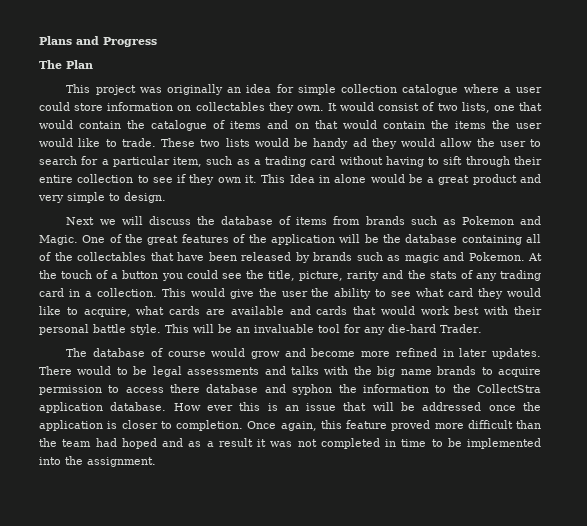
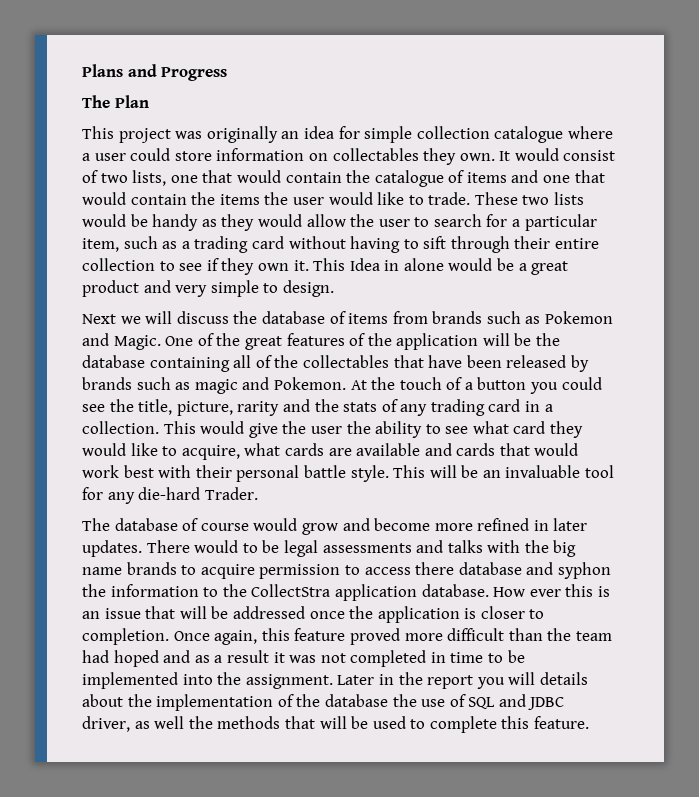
[294,123,309,129] on -> [543,175,571,183] one
[352,138,367,147] ad -> [201,219,217,227] as
(156, 462) none -> [337,672,588,689] [82,694,565,711] [82,716,590,733] Later in the report you will details about the implementation of the database the use of SQL and JDBC driver, as well the methods that will be used to complete this feature.

